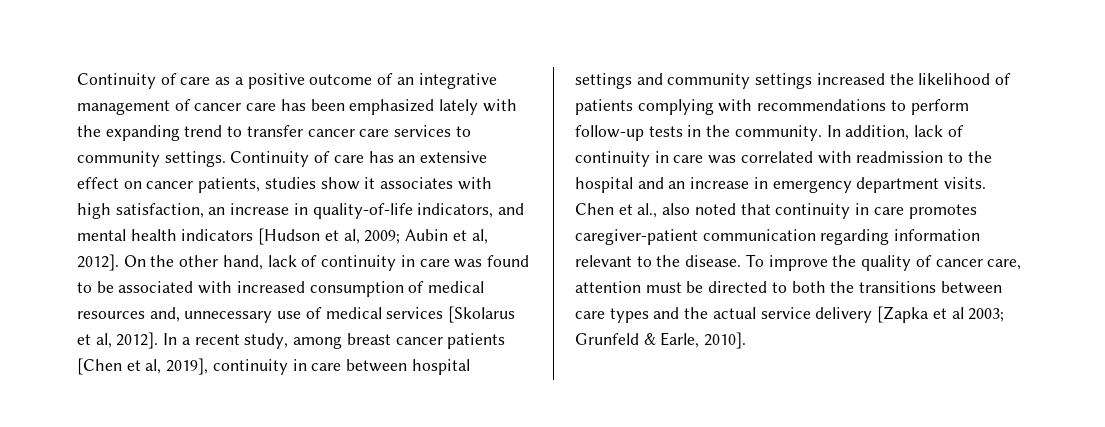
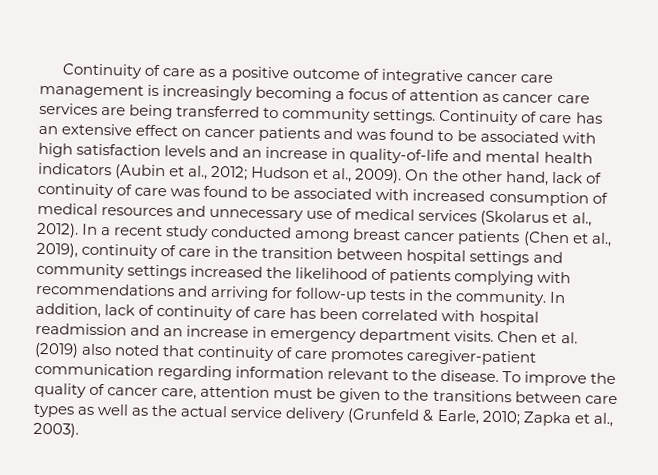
[396,73,497,89] [77,99,517,115] [77,125,452,141] an integrative management of cancer care has been emphasized lately with the expanding trend to transfer cancer care services -> [381,68,554,85] [39,83,590,104] [39,102,261,120] integrative cancer care management is increasingly becoming a focus of attention as cancer care services are being transferred
[198,177,492,193] [77,203,204,219] patients, studies show it associates with high satisfaction, -> [258,126,596,144] [38,142,240,158] patients and was found to be associated with high satisfaction levels and
[417,203,494,218] indicators, -> (450, 156) none
[258,228,488,245] [77,254,119,271] [Hudson et al, 2009; Aubin et al, 2012]. -> [115,164,403,184] (Aubin et al., 2012; Hudson et al., 2009).
[400,255,415,267] in -> [116,184,133,196] of
[149,307,180,322] and, -> [176,205,207,217] and
[448,306,516,323] [77,332,159,349] [Skolarus et al, 2012]. -> [480,210,592,227] [36,222,79,238] (Skolarus et al., 2012).
[244,333,289,349] study, -> [165,225,293,240] study conducted
[77,358,342,375] [Chen et al, 2019], continuity in care -> [522,231,612,247] [36,242,334,260] (Chen et al., 2019), continuity of care in the transition
[890,99,969,115] to perform -> [177,285,294,301] and arriving for
[654,151,992,164] [575,177,633,193] in care was correlated with readmission to the hospital -> [235,306,539,326] [35,322,127,336] of care has been correlated with hospital readmission
[637,203,658,218] al., -> [560,332,578,344] [34,342,79,358] al. (2019)
[855,203,870,215] in -> [276,347,294,359] of
[708,281,826,293] directed to both -> [339,388,401,403] given to
[653,307,680,319] and -> [77,403,149,416] as well as
[877,306,1005,323] [575,332,747,349] [Zapka et al 2003; Grunfeld & Earle, 2010]. -> [347,408,613,427] [33,422,79,438] (Grunfeld & Earle, 2010; Zapka et al., 2003).

